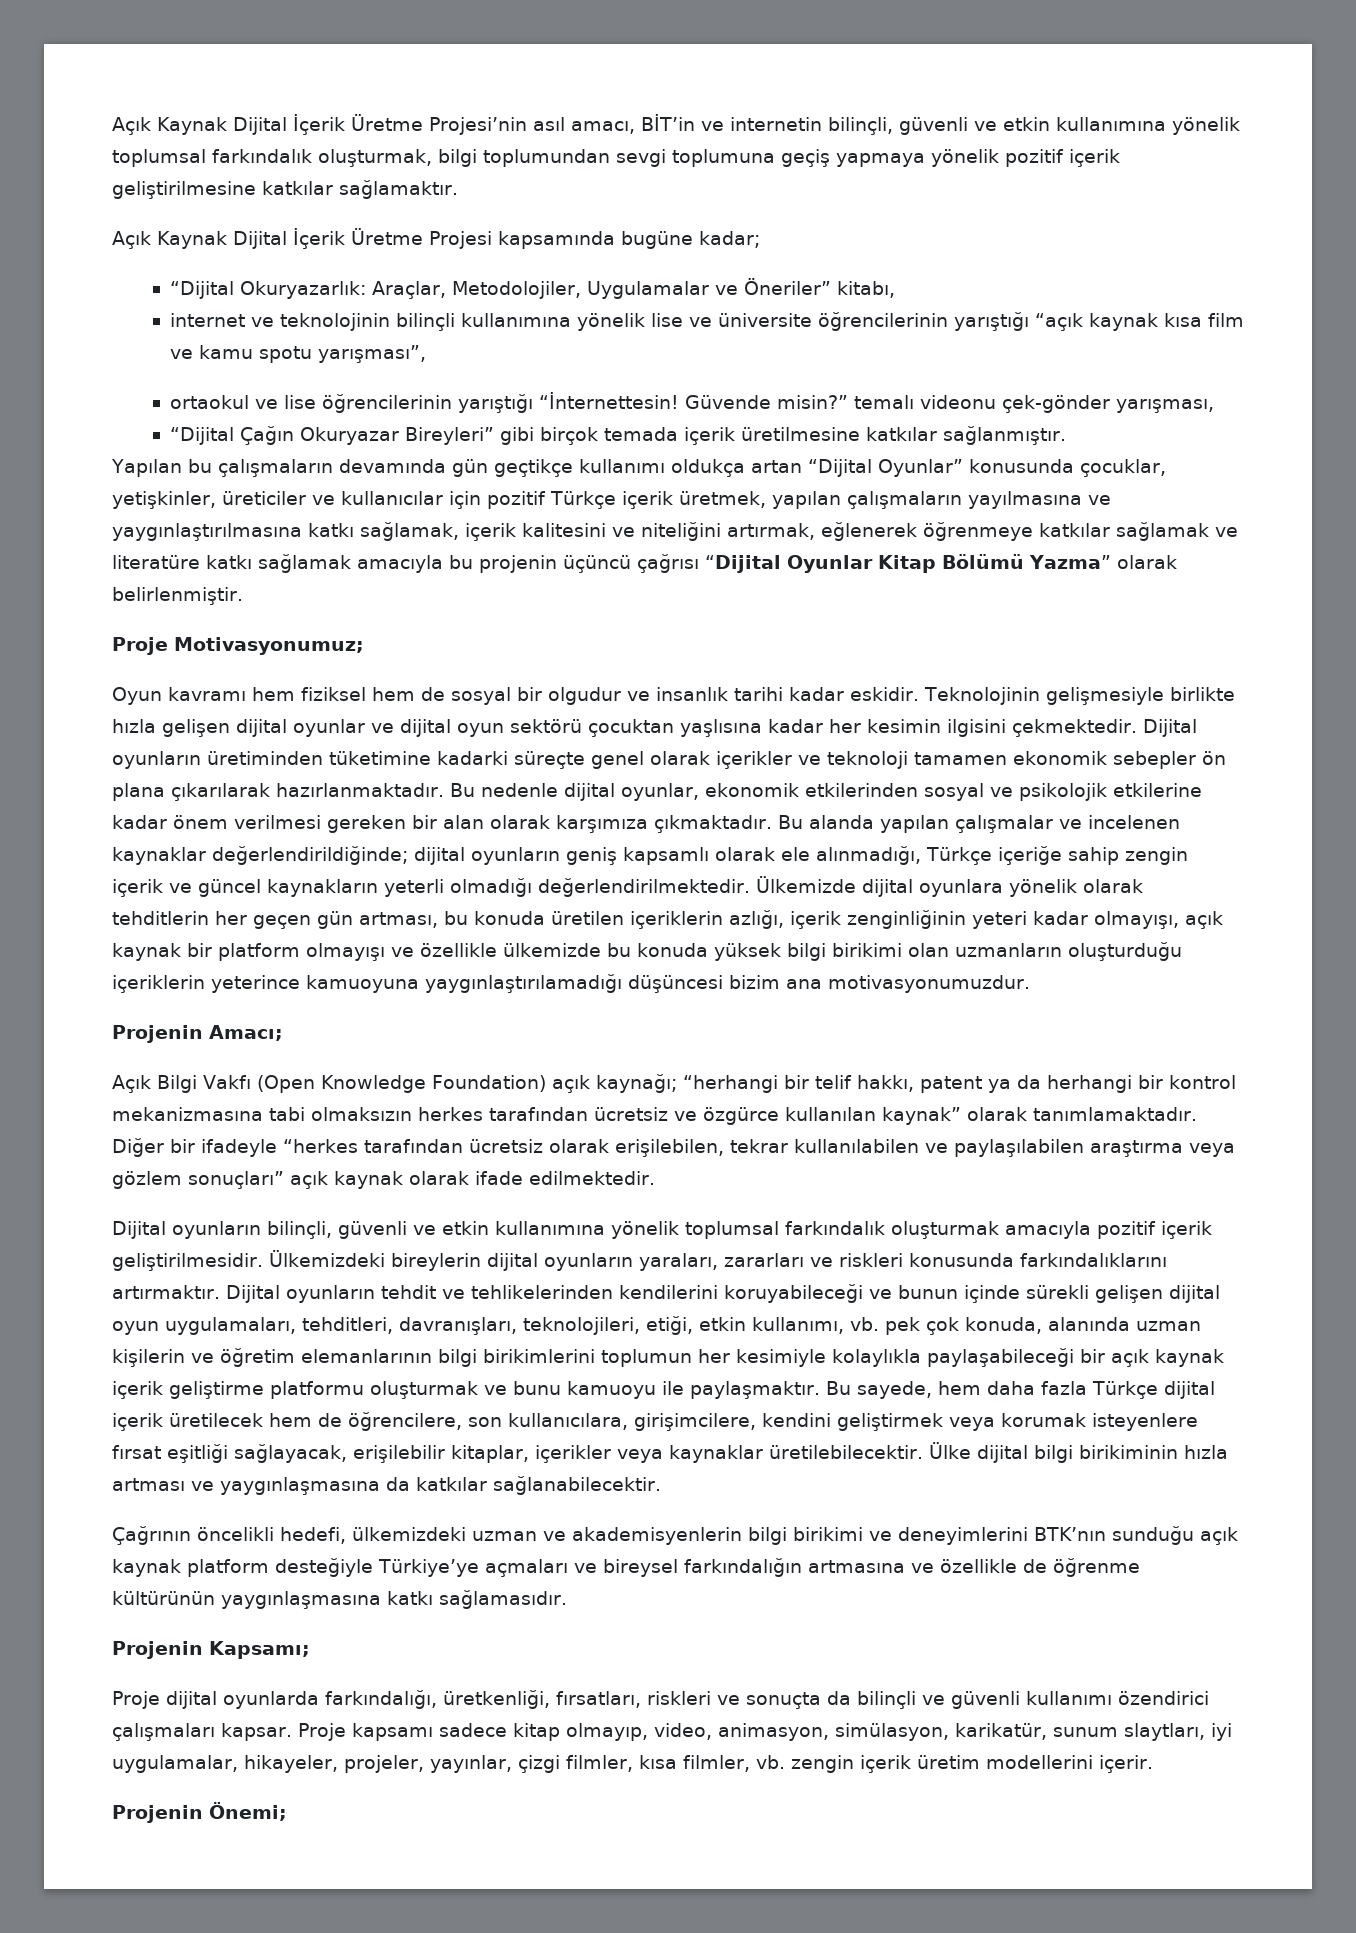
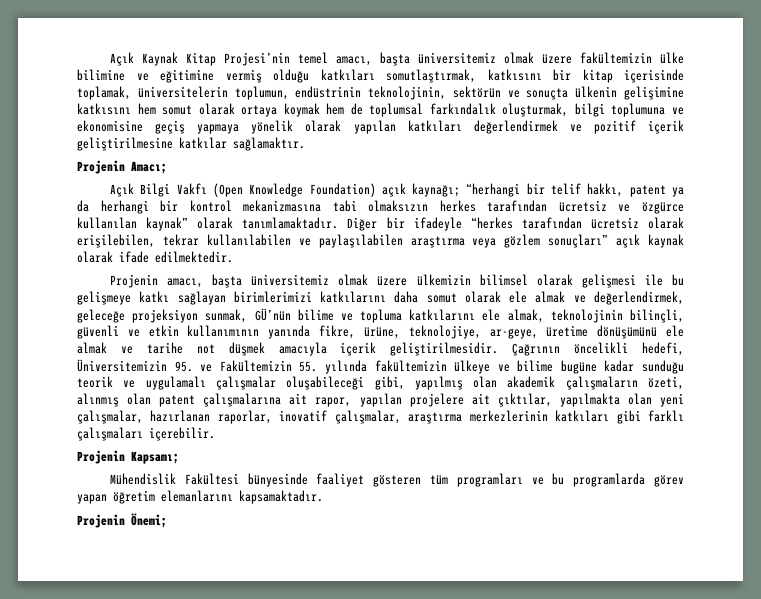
[112,114,1240,135] [112,149,999,167] Açık Kaynak Dijital İçerik Üretme Projesi’nin asıl amacı, BİT’in ve internetin bilinçli, güvenli ve etkin kullanımına yönelik toplumsal farkındalık oluşturmak, bilgi toplumundan sevgi toplumuna geçiş yapmaya yönelik -> [110,52,684,66] [77,69,684,83] [77,86,684,100] [77,103,685,117] [77,120,582,134] Açık Kaynak Kitap Projesi’nin temel amacı, başta üniversitemiz olmak üzere fakültemizin ülke bilimine ve eğitimine vermiş olduğu katkıları somutlaştırmak, katkısını bir kitap içerisinde toplamak, üniversitelerin toplumun, endüstrinin teknolojinin, sektörün ve sonuçta ülkenin gelişimine katkısını hem somut olarak ortaya koymak hem de toplumsal farkındalık oluşturmak, bilgi toplumuna ve ekonomisine geçiş yapmaya yönelik olarak yapılan katkıları değerlendirmek ve
[112,228,760,249] [169,278,895,299] [169,312,1244,331] [169,345,426,363] [169,392,1214,413] [169,426,1066,445] [111,459,1166,477] [112,491,1111,509] [112,522,1238,541] [112,554,1177,573] [112,587,243,605] [112,637,364,655] [112,687,1235,705] [112,719,1197,737] [112,751,1226,769] [112,783,1202,801] [112,815,1180,833] [112,846,1188,865] [112,876,1143,897] [112,910,1223,929] [112,942,1182,961] [112,974,1030,993] // Açık Kaynak Dijital İçerik Üretme Projesi kapsamında bugüne kadar; // “Dijital Okuryazarlık: Araçlar, Metodolojiler, Uygulamalar ve Öneriler” kitabı, // internet ve teknolojinin bilinçli kullanımına yönelik lise ve üniversite öğrencilerinin yarıştığı “açık kaynak kısa film ve kamu spotu yarışması”, // ortaokul ve lise öğrencilerinin yarıştığı “İnternettesin! Güvende misin?” temalı videonu çek-gönder yarışması, // “Dijital Çağın Okuryazar Bireyleri” gibi birçok temada içerik üretilmesine katkılar sağlanmıştır. // Yapılan bu çalışmaların devamında gün geçtikçe kullanımı oldukça artan “Dijital Oyunlar” konusunda çocuklar, yetişkinler, üreticiler ve kullanıcılar için pozitif Türkçe içerik üretmek, yapılan çalışmaların yayılmasına ve yaygınlaştırılmasına katkı sağlamak, içerik kalitesini ve niteliğini artırmak, eğlenerek öğrenmeye katkılar sağlamak ve literatüre katkı sağlamak amacıyla bu projenin üçüncü çağrısı “Dijital Oyunlar Kitap Bölümü Yazma” olarak belirlenmiştir. // Proje Motivasyonumuz; // Oyun kavramı hem fiziksel hem de sosyal bir olgudur ve insanlık tarihi kadar eskidir. Teknolojinin gelişmesiyle birlikte hızla gelişen dijital oyunlar ve dijital oyun sektörü çocuktan yaşlısına kadar her kesimin ilgisini çekmektedir. Dijital oyunların üretiminden tüketimine kadarki süreçte genel olarak içerikler ve teknoloji tamamen ekonomik sebepler ön plana çıkarılarak hazırlanmaktadır. Bu nedenle dijital oyunlar, ekonomik etkilerinden sosyal ve psikolojik etkilerine kadar önem verilmesi gereken bir alan olarak karşımıza çıkmaktadır. Bu alanda yapılan çalışmalar ve incelenen kaynaklar değerlendirildiğinde; dijital oyunların geniş kapsamlı olarak ele alınmadığı, Türkçe içeriğe sahip zengin içerik ve güncel kaynakların yeterli olmadığı değerlendirilmektedir. Ülkemizde dijital oyunlara yönelik olarak tehditlerin her geçen gün artması, bu konuda üretilen içeriklerin azlığı, içerik zenginliğinin yeteri kadar olmayışı, açık kaynak bir platform olmayışı ve özellikle ülkemizde bu konuda yüksek bilgi birikimi olan uzmanların oluşturduğu içeriklerin yeterince kamuoyuna yaygınlaştırılamadığı düşüncesi bizim ana motivasyonumuzdur. -> (305, 144) none
[112,1221,1212,1239] [112,1250,1167,1271] [112,1284,1220,1303] [112,1316,1201,1335] [112,1348,1224,1367] [112,1381,1215,1399] [112,1412,1198,1431] [112,1442,1228,1463] [112,1476,661,1495] [112,1526,1238,1545] [112,1558,1140,1577] [112,1590,567,1609] [112,1641,310,1659] [112,1690,1209,1709] [112,1723,1232,1741] [112,1755,1153,1773] Dijital oyunların bilinçli, güvenli ve etkin kullanımına yönelik toplumsal farkındalık oluşturmak amacıyla pozitif içerik geliştirilmesidir. Ülkemizdeki bireylerin dijital oyunların yaraları, zararları ve riskleri konusunda farkındalıklarını artırmaktır. Dijital oyunların tehdit ve tehlikelerinden kendilerini koruyabileceği ve bunun içinde sürekli gelişen dijital oyun uygulamaları, tehditleri, davranışları, teknolojileri, etiği, etkin kullanımı, vb. pek çok konuda, alanında uzman kişilerin ve öğretim elemanlarının bilgi birikimlerini toplumun her kesimiyle kolaylıkla paylaşabileceği bir açık kaynak içerik geliştirme platformu oluşturmak ve bunu kamuoyu ile paylaşmaktır. Bu sayede, hem daha fazla Türkçe dijital içerik üretilecek hem de öğrencilere, son kullanıcılara, girişimcilere, kendini geliştirmek veya korumak isteyenlere fırsat eşitliği sağlayacak, erişilebilir kitaplar, içerikler veya kaynaklar üretilebilecektir. Ülke dijital bilgi birikiminin hızla artması ve yaygınlaşmasına da katkılar sağlanabilecektir. // Çağrının öncelikli hedefi, ülkemizdeki uzman ve akademisyenlerin bilgi birikimi ve deneyimlerini BTK’nın sunduğu açık kaynak platform desteğiyle Türkiye’ye açmaları ve bireysel farkındalığın artmasına ve özellikle de öğrenme kültürünün yaygınlaşmasına katkı sağlamasıdır. // Projenin Kapsamı; // Proje dijital oyunlarda farkındalığı, üretkenliği, fırsatları, riskleri ve sonuçta da bilinçli ve güvenli kullanımı özendirici çalışmaları kapsar. Proje kapsamı sadece kitap olmayıp, video, animasyon, simülasyon, karikatür, sunum slaytları, iyi uygulamalar, hikayeler, projeler, yayınlar, çizgi filmler, kısa filmler, vb. zengin içerik üretim modellerini içerir. -> [110,274,685,288] [77,291,684,305] [77,308,684,323] [77,325,684,339] [77,342,684,356] [77,359,684,374] [77,376,684,390] [77,393,684,407] [77,410,685,424] [77,427,215,441] [77,450,179,464] [110,473,684,487] [77,490,323,504] Projenin amacı, başta üniversitemiz olmak üzere ülkemizin bilimsel olarak gelişmesi ile bu gelişmeye katkı sağlayan birimlerimizi katkılarını daha somut olarak ele almak ve değerlendirmek, geleceğe projeksiyon sunmak, GÜ’nün bilime ve topluma katkılarını ele almak, teknolojinin bilinçli, güvenli ve etkin kullanımının yanında fikre, ürüne, teknolojiye, ar-geye, üretime dönüşümünü ele almak ve tarihe not düşmek amacıyla içerik geliştirilmesidir. Çağrının öncelikli hedefi, Üniversitemizin 95. ve Fakültemizin 55. yılında fakültemizin ülkeye ve bilime bugüne kadar sunduğu teorik ve uygulamalı çalışmalar oluşabileceği gibi, yapılmış olan akademik çalışmaların özeti, alınmış olan patent çalışmalarına ait rapor, yapılan projelere ait çıktılar, yapılmakta olan yeni çalışmalar, hazırlanan raporlar, inovatif çalışmalar, araştırma merkezlerinin katkıları gibi farklı çalışmaları içerebilir. // Projenin Kapsamı; // Mühendislik Fakültesi bünyesinde faaliyet gösteren tüm programları ve bu programlarda görev yapan öğretim elemanlarını kapsamaktadır.

